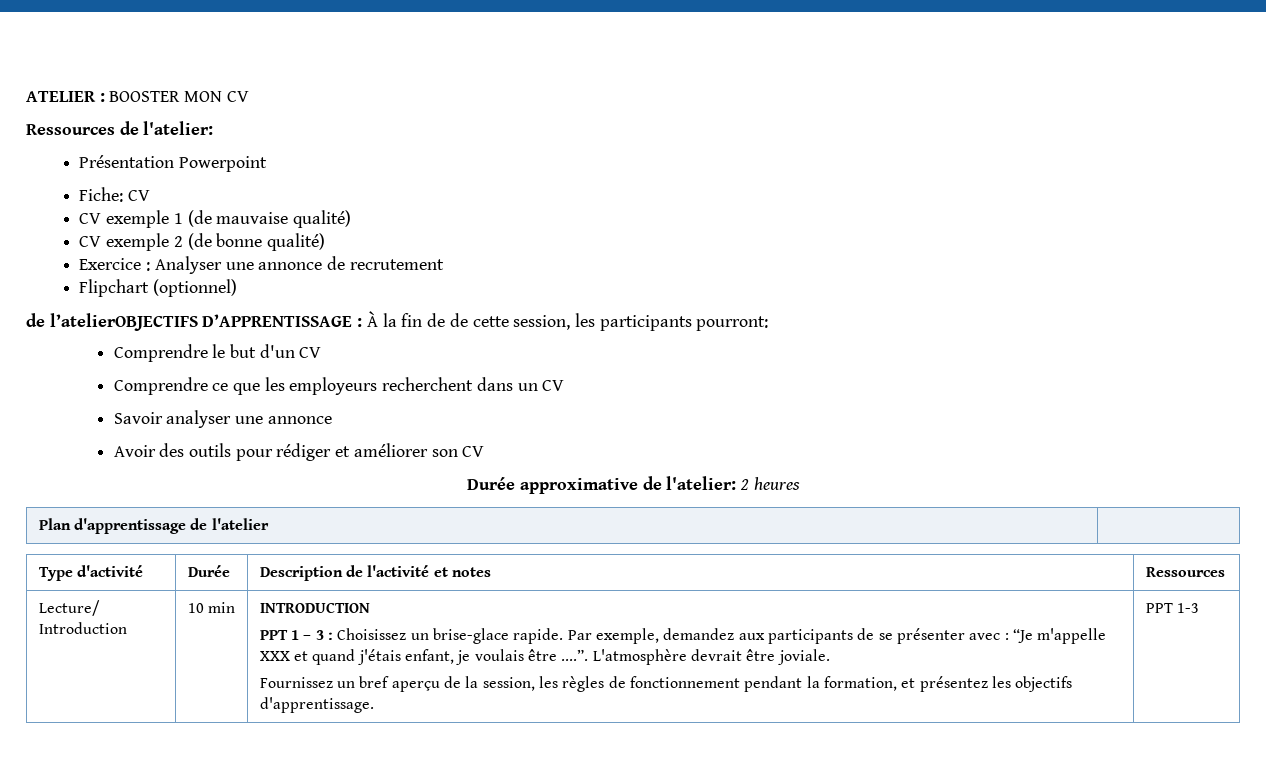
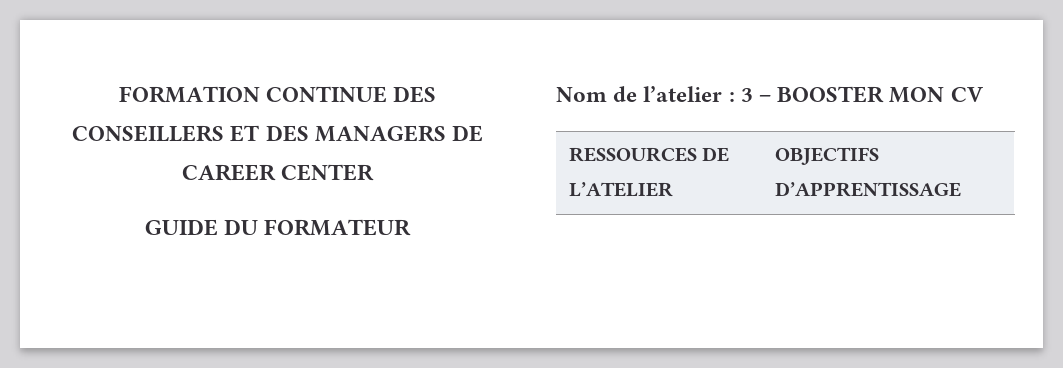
[26,91,249,102] [26,121,214,135] [79,155,268,172] [79,187,151,202] [79,210,352,228] [79,233,326,251] [79,256,444,274] [79,279,238,297] [26,311,769,331] [113,344,322,362] [113,377,565,395] [113,410,332,428] [113,443,485,461] [467,476,800,494] [38,518,269,534] [38,565,144,581] [187,565,230,577] [259,565,492,581] [1145,567,1225,577] [38,600,100,616] [38,622,127,634] [187,602,236,613] [259,602,370,613] [259,628,1107,644] [259,649,830,665] [259,676,1073,692] [259,697,374,713] [1145,603,1200,613] ATELIER : BOOSTER MON CV // Ressources de l'atelier: // Présentation Powerpoint // Fiche: CV // CV exemple 1 (de mauvaise qualité) // CV exemple 2 (de bonne qualité) // Exercice : Analyser une annonce de recrutement // Flipchart (optionnel) // de l’atelierOBJECTIFS D’APPRENTISSAGE : À la fin de de cette session, les participants pourront: // Comprendre le but d'un CV // Comprendre ce que les employeurs recherchent dans un CV // Savoir analyser une annonce // Avoir des outils pour rédiger et améliorer son CV // Durée approximative de l'atelier: 2 heures // Plan d'apprentissage de l'atelier | // Type d'activité | Durée | Description de l'activité et notes | Ressources // Lecture/ Introduction | 10 min | INTRODUCTION // PPT 1 – 3 : Choisissez un brise-glace rapide. Par exemple, demandez aux participants de se présenter avec : “Je m'appelle XXX et quand j'étais enfant, je voulais être ....”. L'atmosphère devrait être joviale. // Fournissez un bref aperçu de la session, les règles de fonctionnement pendant la formation, et présentez les objectifs d'apprentissage. | PPT 1-3 -> [118,86,437,103] [72,125,483,142] [181,164,375,181] [144,219,412,236] [556,86,984,103] [568,147,730,162] [568,182,673,197] [774,147,879,165] [774,182,961,197] FORMATION CONTINUE DES CONSEILLERS ET DES MANAGERS DE CAREER CENTER // GUIDE DU FORMATEUR // Nom de l’atelier : 3 – BOOSTER MON CV // RESSOURCES DE L’ATELIER | OBJECTIFS D’APPRENTISSAGE

